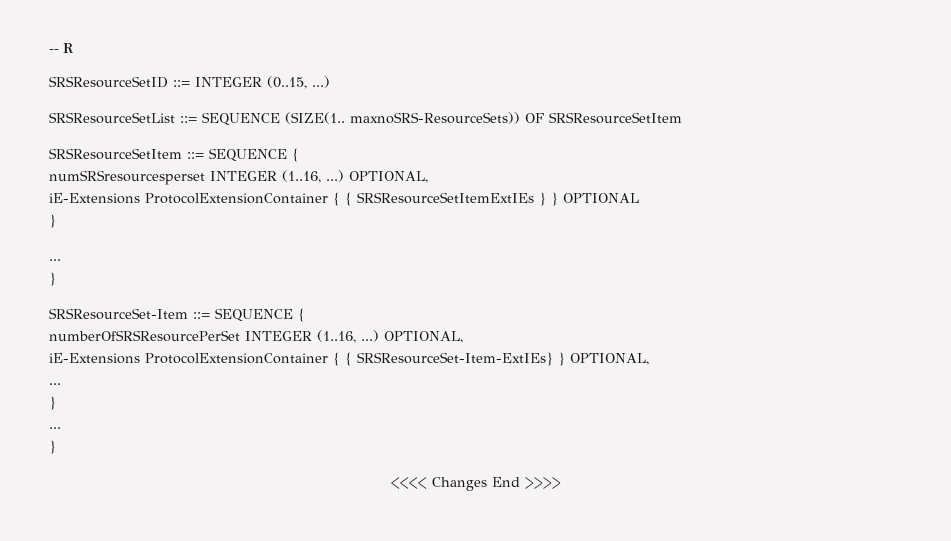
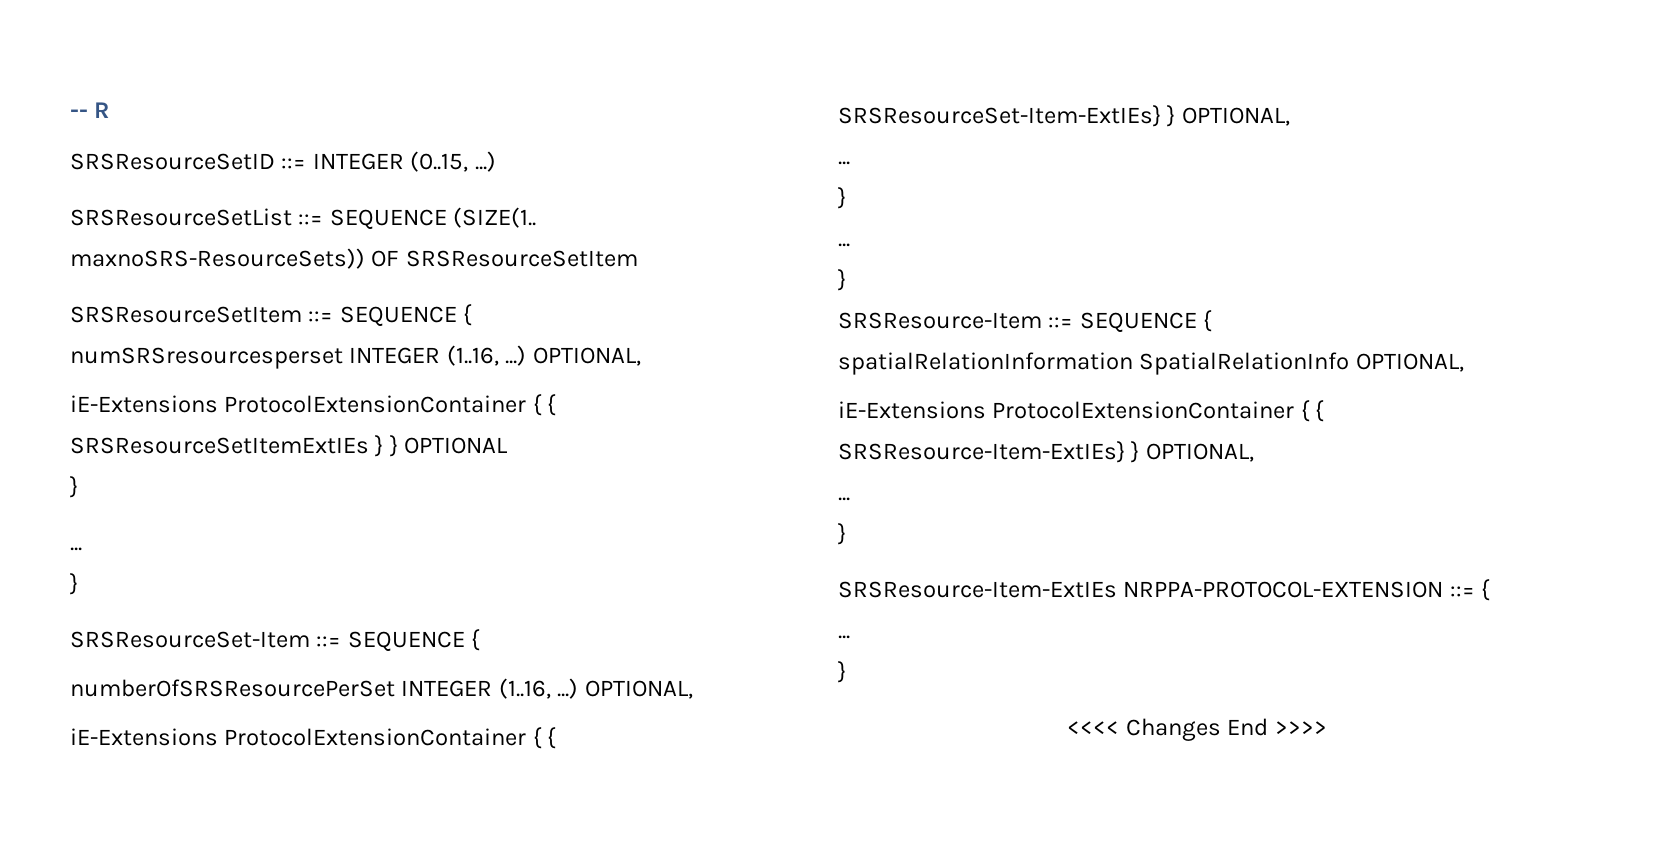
(56, 447) none -> [838,310,1213,333] [838,352,1464,375] [838,400,1325,422] [838,441,1254,463] [838,497,850,501] [838,523,846,545] [838,579,1491,601] [838,635,850,639] [838,661,846,683] // SRSResource-Item ::= SEQUENCE { // spatialRelationInformation SpatialRelationInfo OPTIONAL, // iE-Extensions ProtocolExtensionContainer { { SRSResource-Item-ExtIEs} } OPTIONAL, // ... // } // SRSResource-Item-ExtIEs NRPPA-PROTOCOL-EXTENSION ::= { // ... // }

